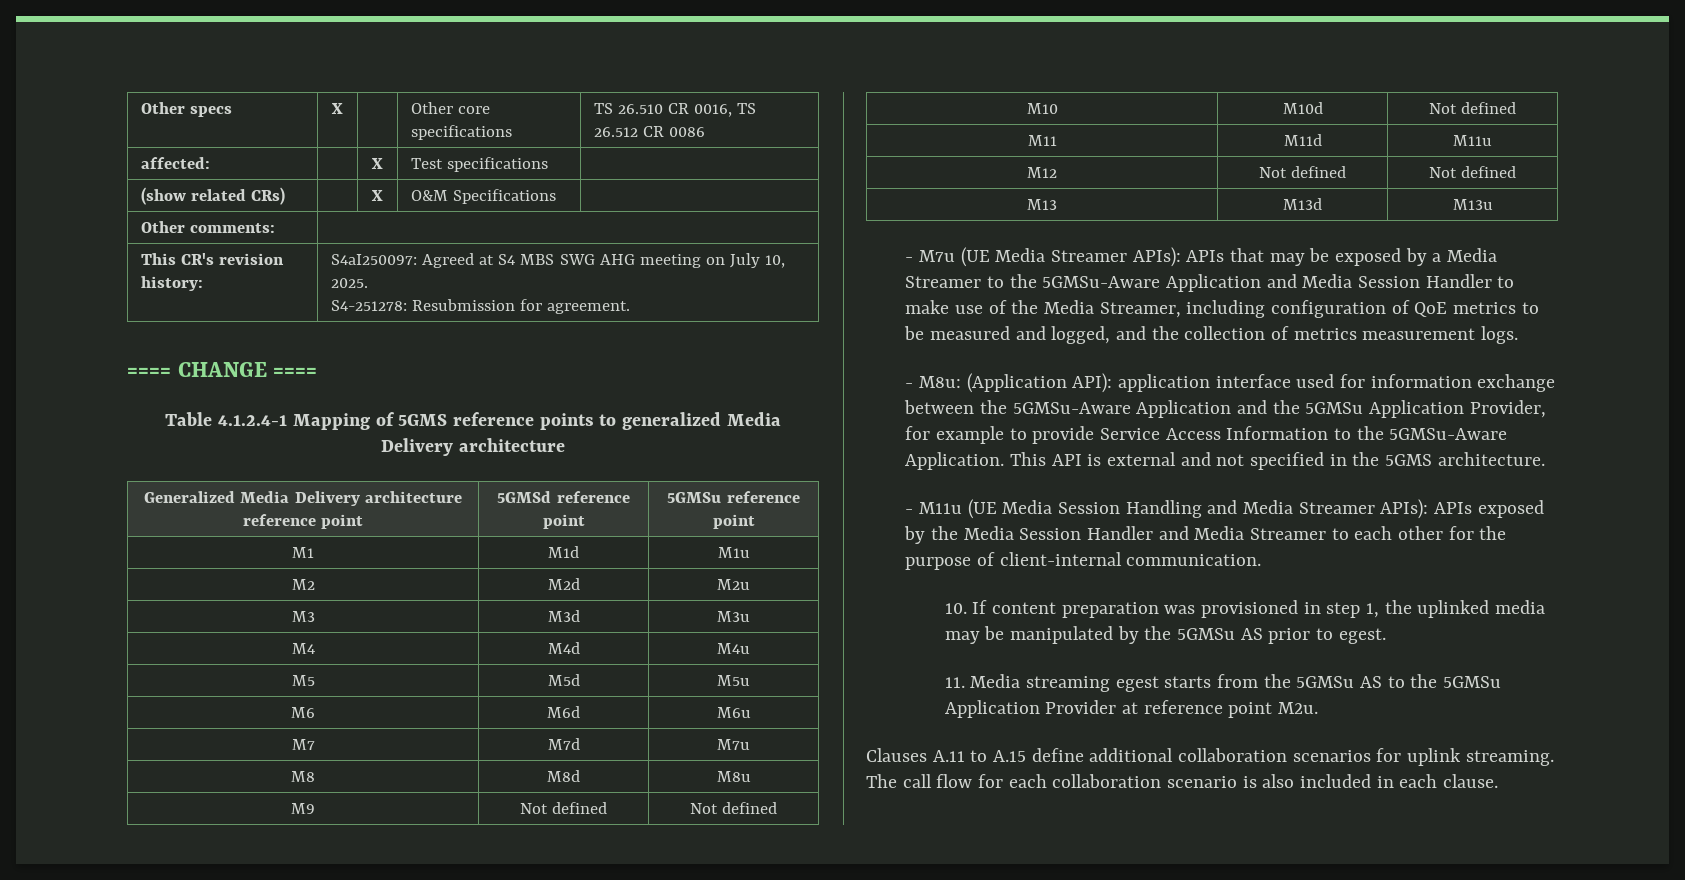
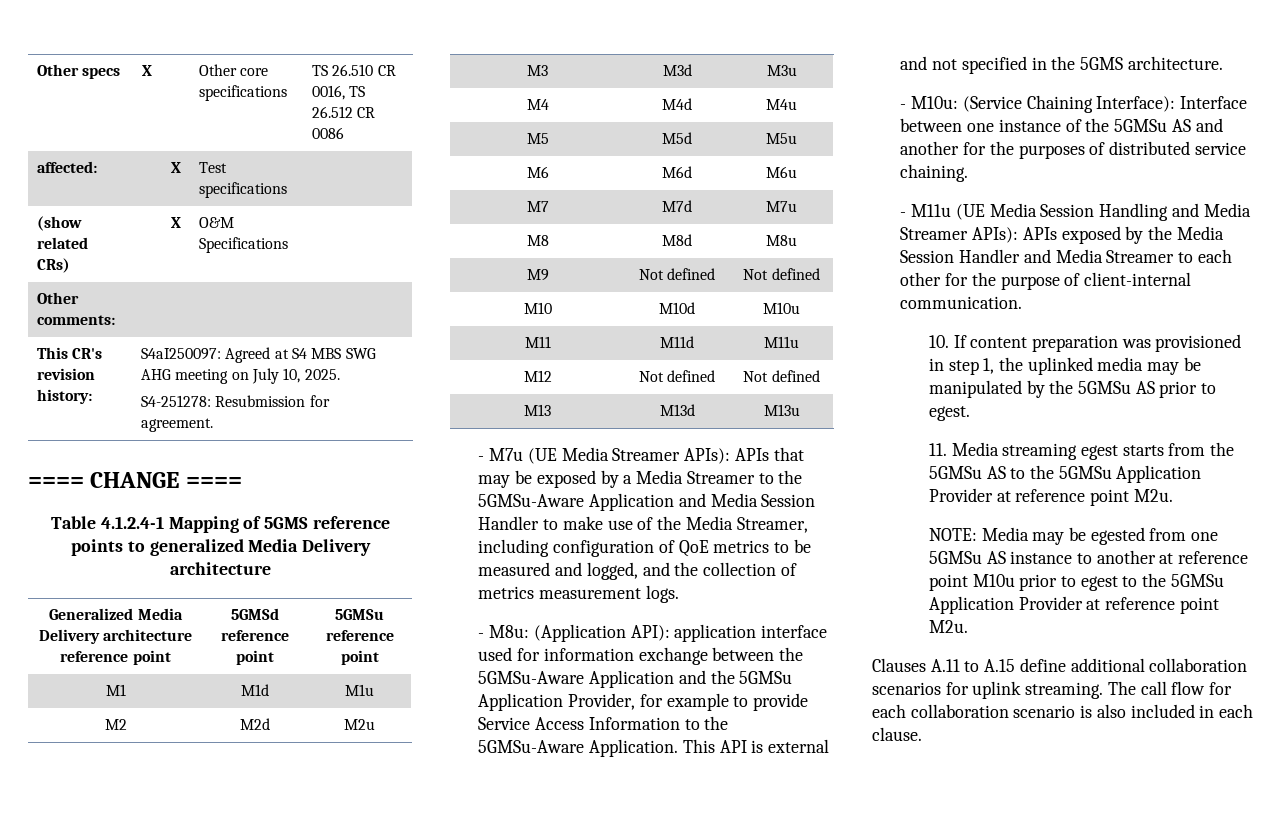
[1428,102,1517,114] Not defined -> [763,302,800,314] M10u
(1545, 459) none -> [900,95,1248,113] [900,118,1223,132] [900,141,1246,159] [900,164,969,182] // - M10u: (Service Chaining Interface): Interface between one instance of the 5GMSu AS and another for the purposes of distributed service chaining.
(1319, 708) none -> [928,527,1219,545] [928,550,1249,564] [928,573,1224,591] [928,596,1219,614] [928,620,968,633] // NOTE: Media may be egested from one 5GMSu AS instance to another at reference point M10u prior to egest to the 5GMSu Application Provider at reference point M2u.

